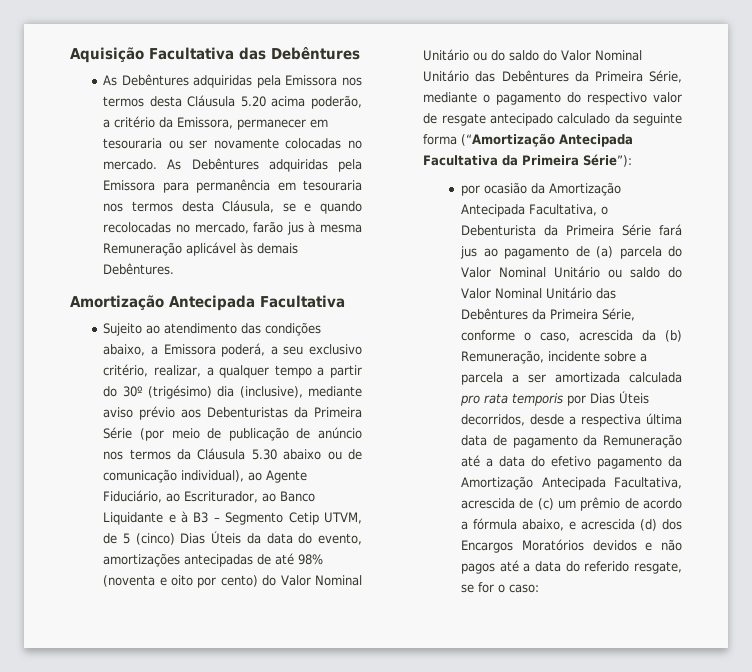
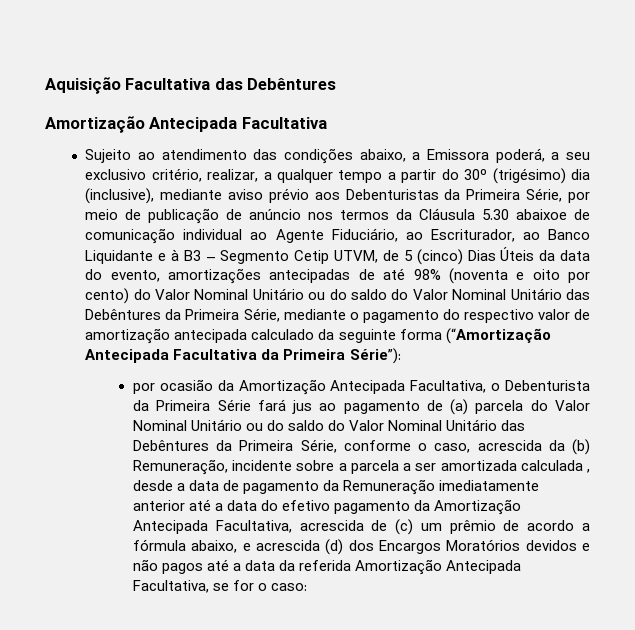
[103,74,362,88] [103,95,362,109] [103,116,329,130] [103,138,362,149] [103,158,362,172] [103,179,362,193] [103,200,362,214] [103,221,362,235] [103,242,299,256] [103,263,175,275] // As Debêntures adquiridas pela Emissora nos termos desta Cláusula 5.20 acima poderão, a critério da Emissora, permanecer em tesouraria ou ser novamente colocadas no mercado. As Debêntures adquiridas pela Emissora para permanência em tesouraria nos termos desta Cláusula, se e quando recolocadas no mercado, farão jus à mesma Remuneração aplicável às demais Debêntures. -> (337, 84) none
[103,427,164,441] Série (por -> [526,188,590,203] Série, por
[283,449,342,460] abaixo ou -> [516,209,568,220] abaixoe
[181,470,245,482] individual), -> [183,229,243,240] individual
[441,113,553,126] resgate antecipado -> [85,328,248,344] amortização antecipada
(623, 273) none -> [267,420,285,431] do
[460,391,650,406] [461,413,682,427] pro rata temporis por Dias Úteis decorridos, desde a respectiva última -> [587,469,591,473] [132,480,186,491] , desde a
(682, 441) none -> [439,480,540,491] [132,500,185,511] imediatamente anterior
[565,561,682,574] do referido resgate, -> [279,559,522,575] [132,580,209,593] da referida Amortização Antecipada Facultativa,

